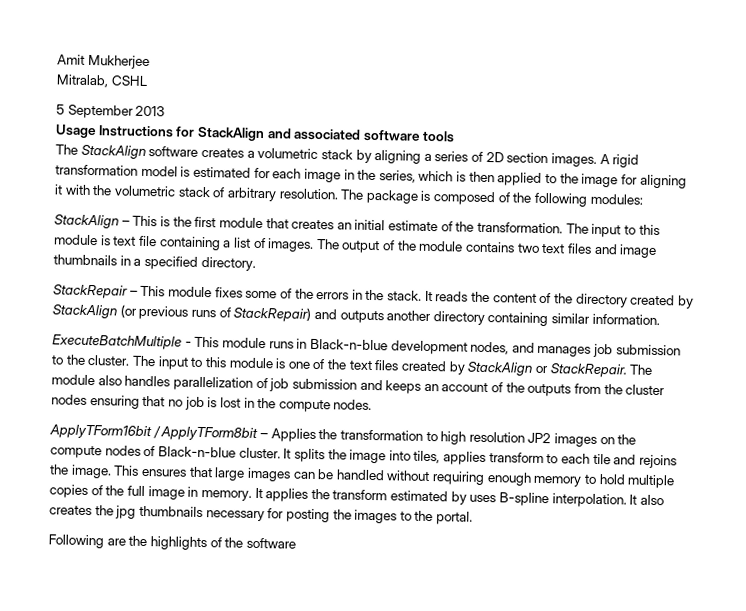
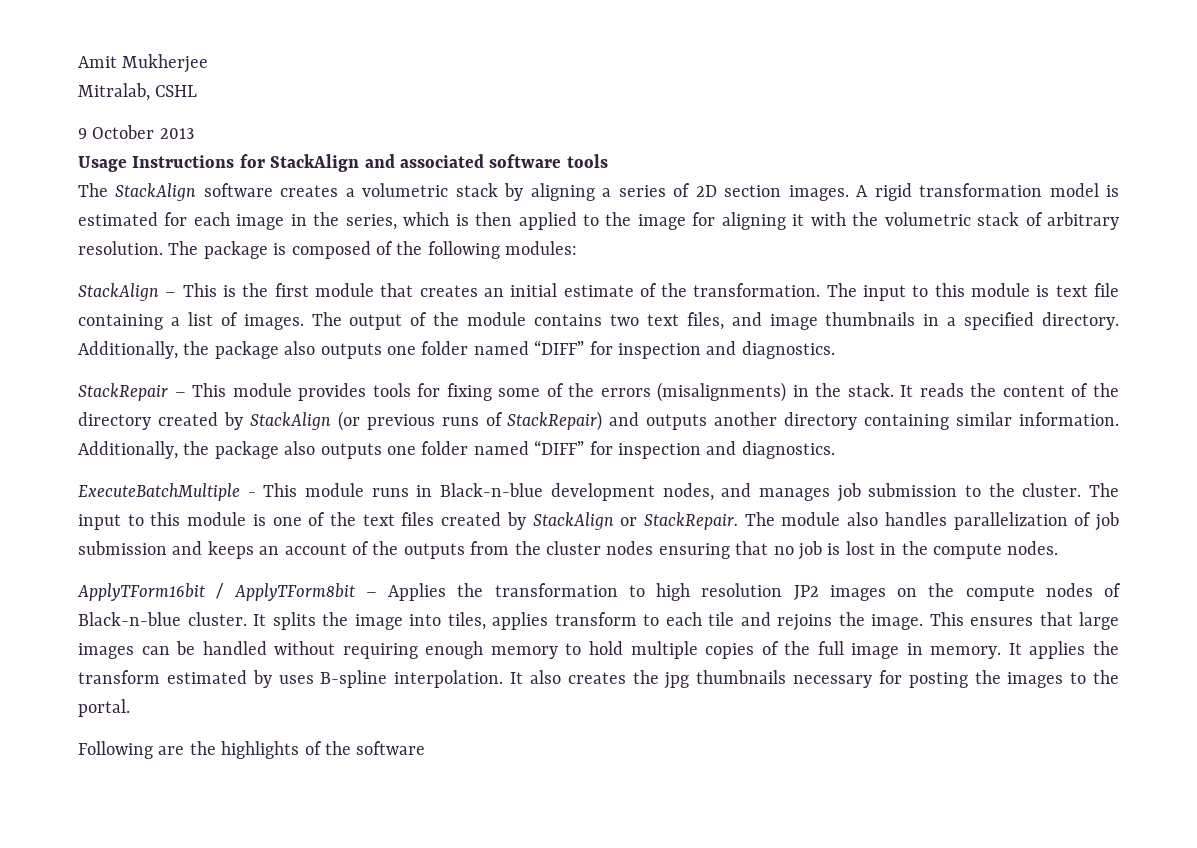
[56,104,134,119] 5 September -> [78,125,155,139] 9 October
[566,243,592,254] files -> [686,312,724,330] files,
(256, 263) none -> [78,340,835,359] Additionally, the package also outputs one folder named “DIFF” for inspection and diagnostics.
[214,287,243,298] fixes -> [298,383,492,401] provides tools for fixing
(350, 295) none -> [657,382,787,402] (misalignments)
(660, 319) none -> [78,440,835,459] Additionally, the package also outputs one folder named “DIFF” for inspection and diagnostics.

